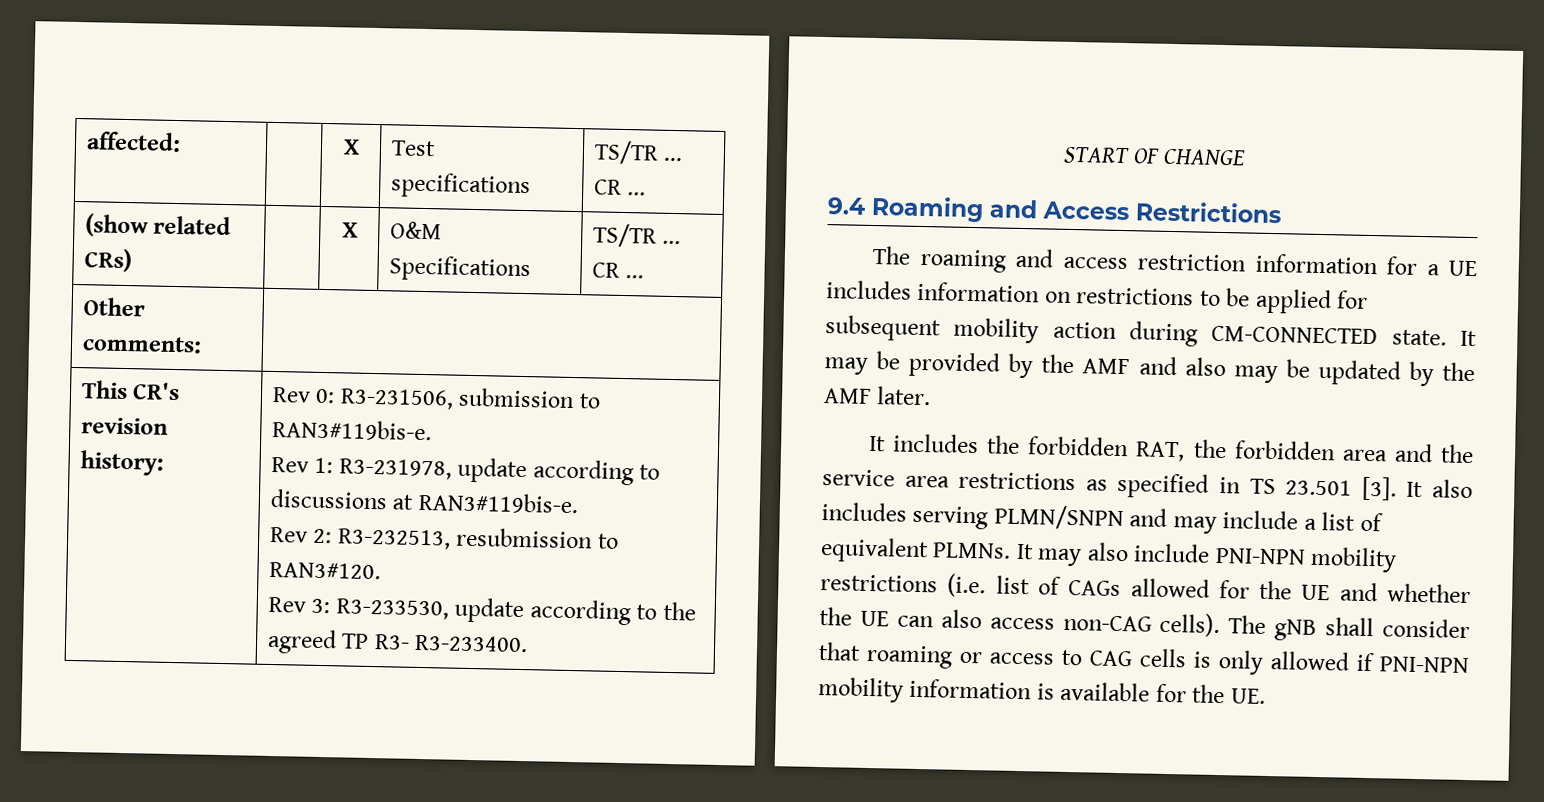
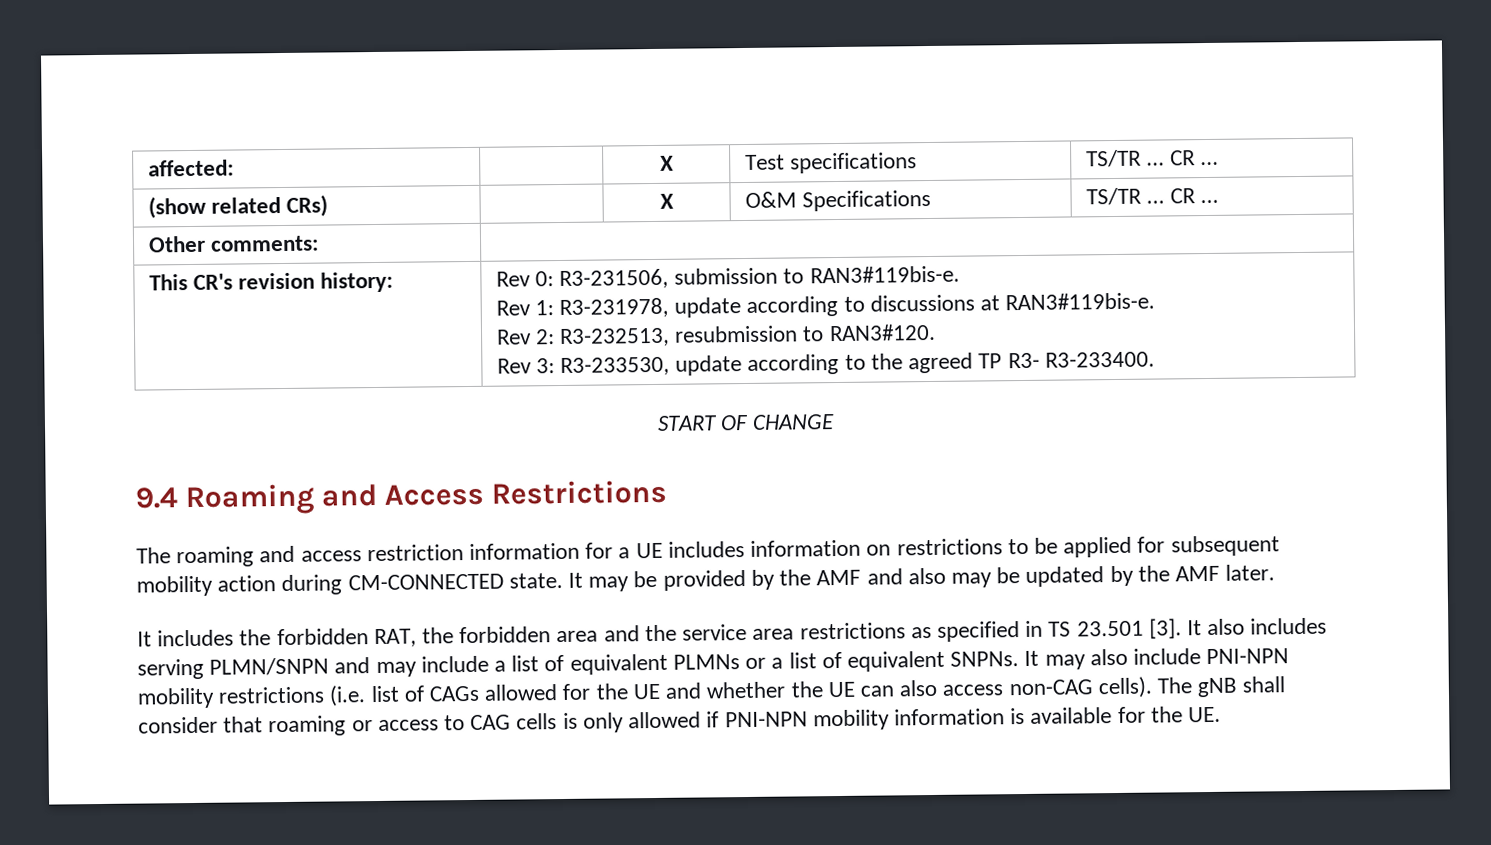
[932,542,1012,559] PLMNs. -> [672,650,1020,672] PLMNs or a list of equivalent SNPNs.

